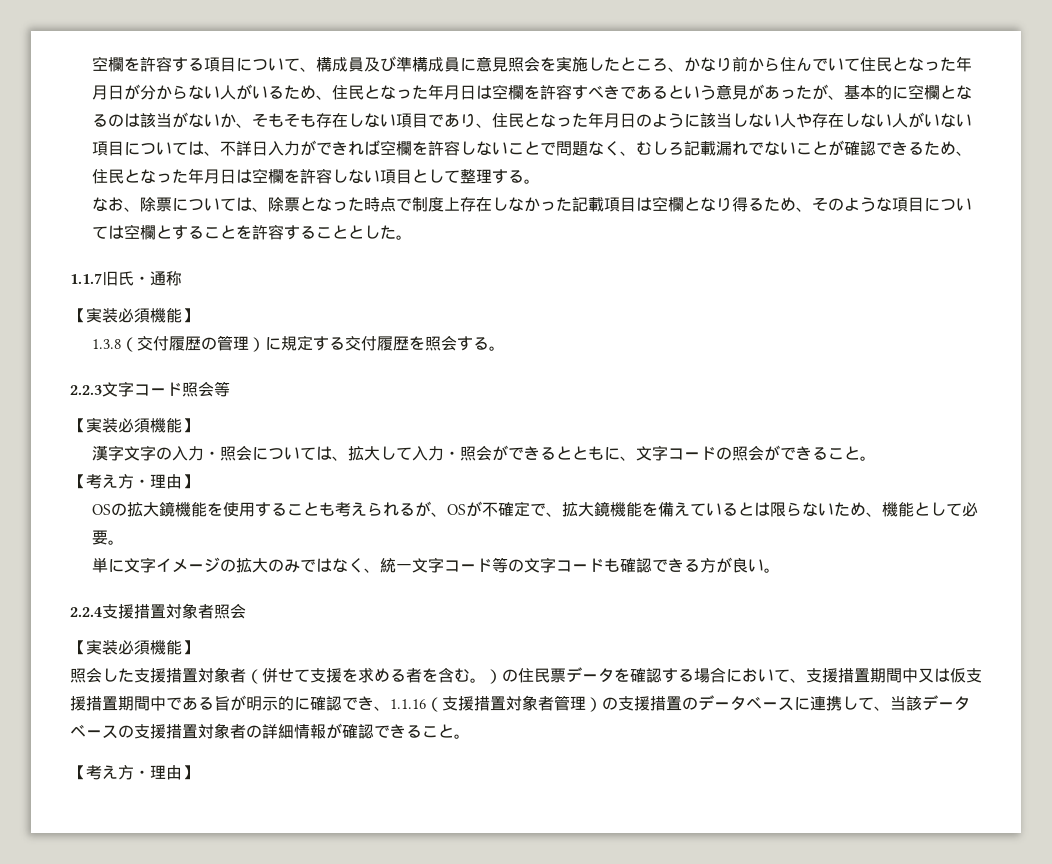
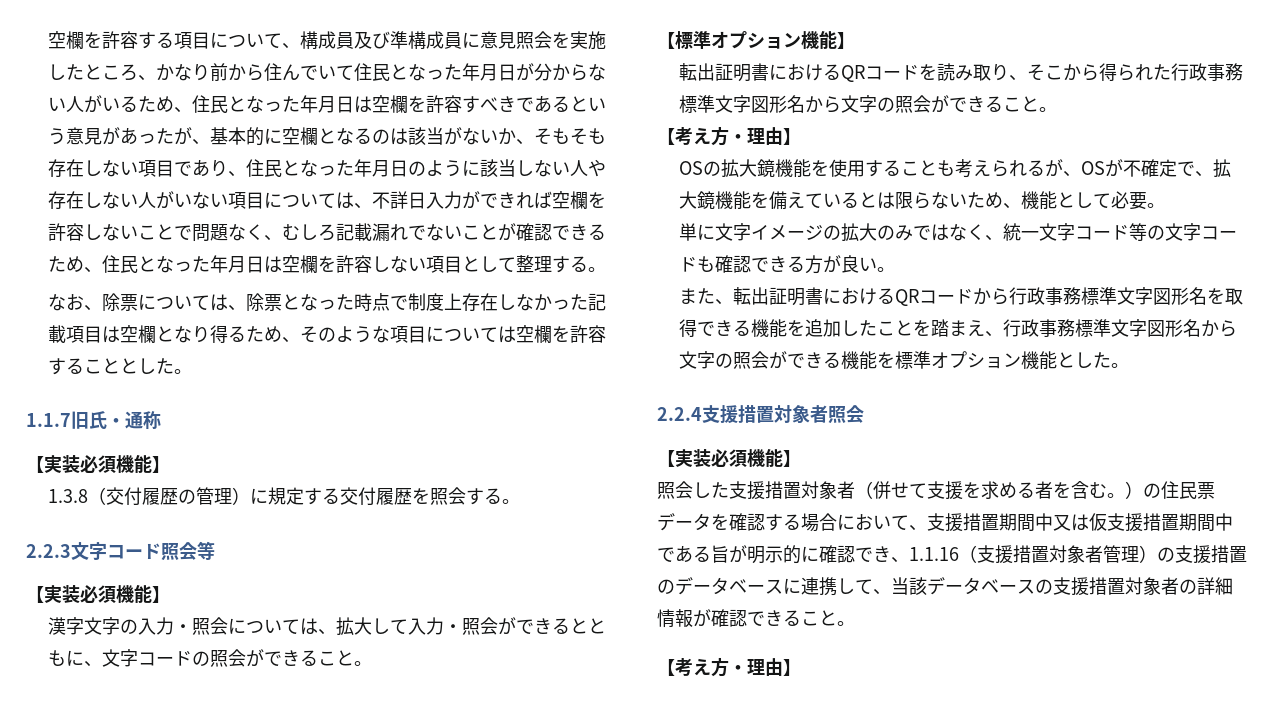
[156,225,237,240] とすること -> (553, 334) none
(877, 458) none -> [657,30,855,49] [679,63,1244,82] [679,95,1058,113] // 【標準オプション機能】 // 転出証明書におけるQRコードを読み取り、そこから得られた行政事務標準文字図形名から文字の照会ができること。
(781, 570) none -> [679,287,1244,306] [679,319,1238,338] [679,351,1130,370] // また、転出証明書におけるQRコードから行政事務標準文字図形名を取得できる機能を追加したことを踏まえ、行政事務標準文字図形名から文字の照会ができる機能を標準オプション機能とした。

